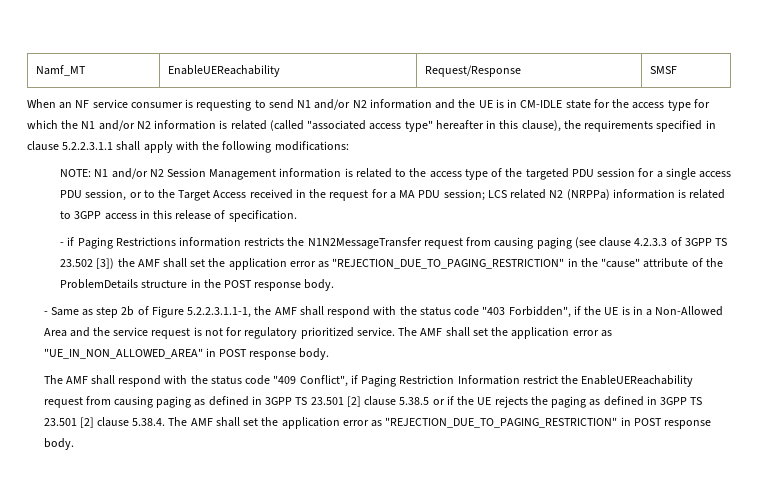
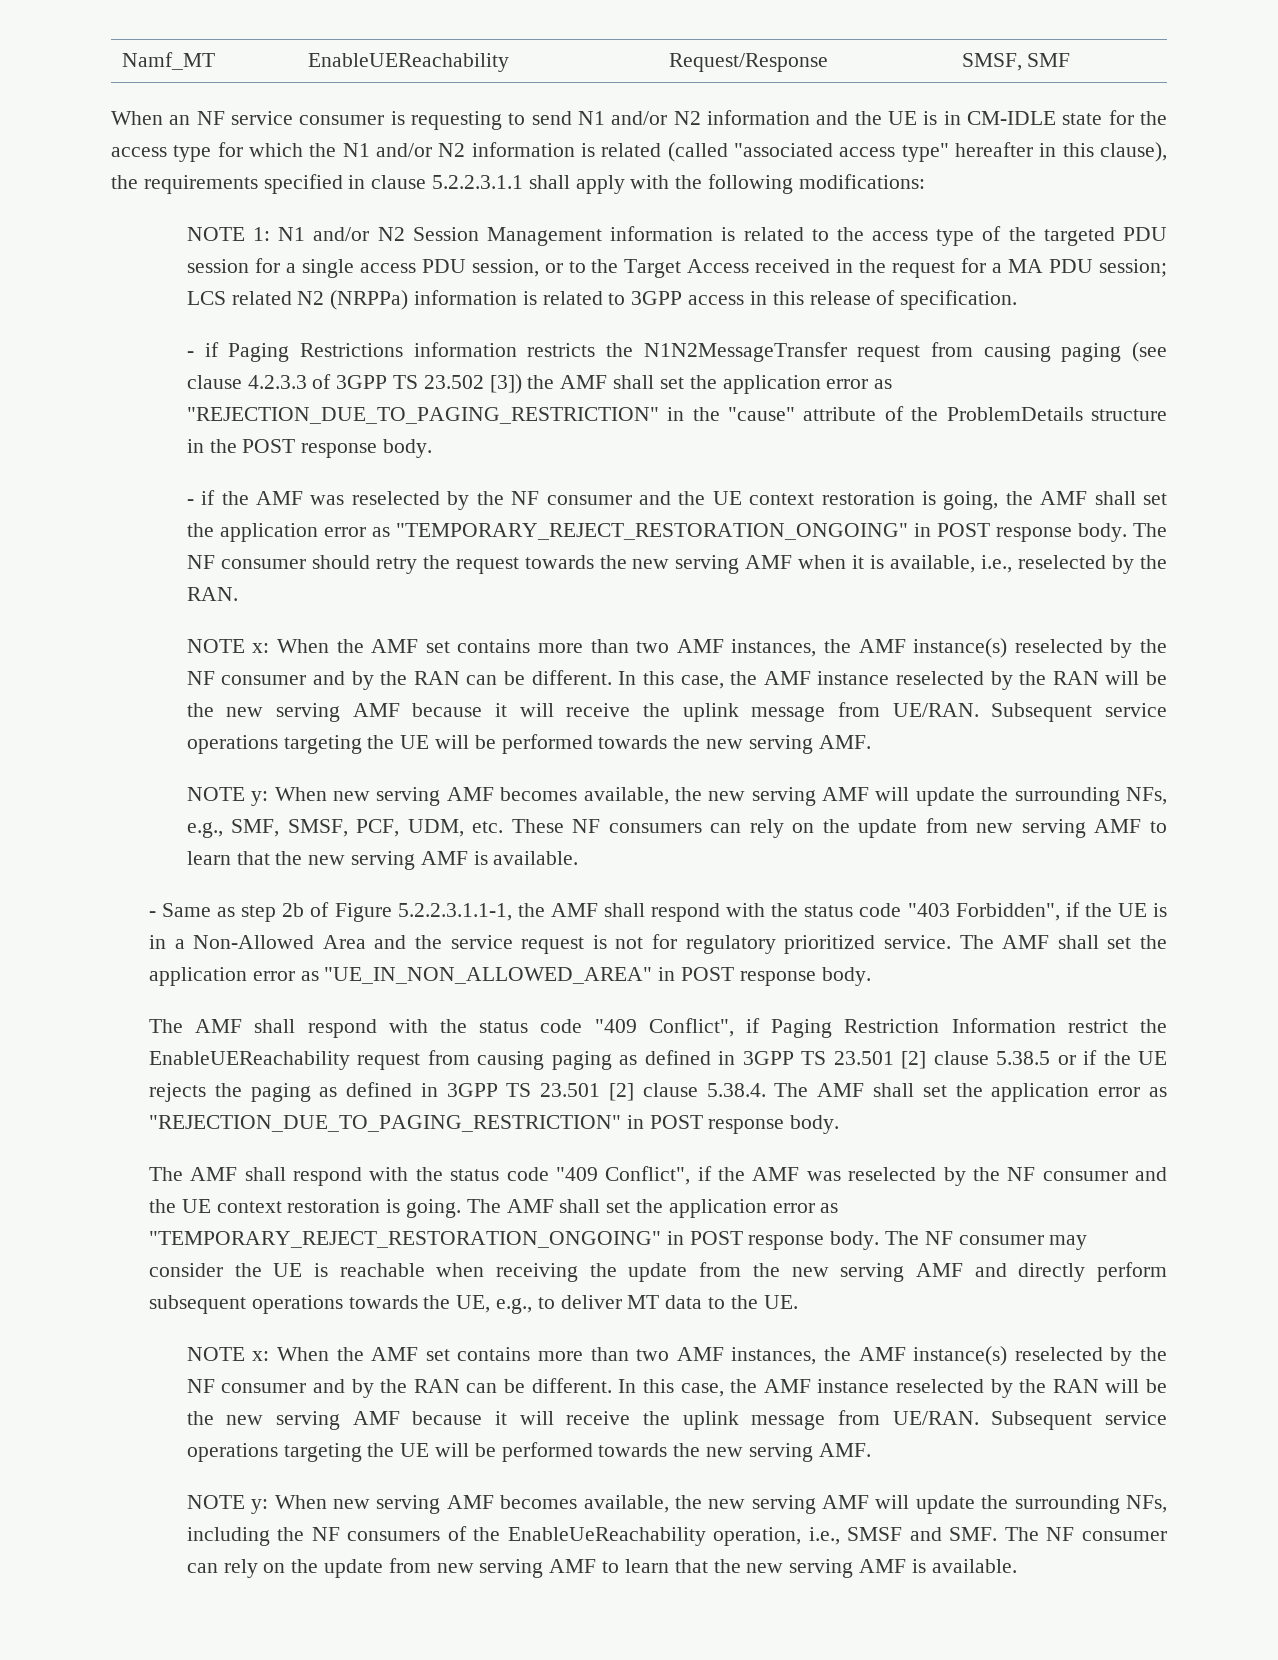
[649,66,677,74] SMSF -> [961,53,1071,71] SMSF, SMF
[60,169,92,177] NOTE: -> [186,227,271,241] NOTE 1:
(335, 285) none -> [186,490,1167,510] [186,523,1167,542] [186,555,1167,574] [186,587,238,601] [186,638,1167,658] [186,670,1167,690] [186,702,1167,722] [186,734,871,754] [186,787,1167,806] [186,818,1167,838] [186,851,579,870] // - if the AMF was reselected by the NF consumer and the UE context restoration is going, the AMF shall set the application error as "TEMPORARY_REJECT_RESTORATION_ONGOING" in POST response body. The NF consumer should retry the request towards the new serving AMF when it is available, i.e., reselected by the RAN. // NOTE x: When the AMF set contains more than two AMF instances, the AMF instance(s) reselected by the NF consumer and by the RAN can be different. In this case, the AMF instance reselected by the RAN will be the new serving AMF because it will receive the uplink message from UE/RAN. Subsequent service operations targeting the UE will be performed towards the new serving AMF. // NOTE y: When new serving AMF becomes available, the new serving AMF will update the surrounding NFs, e.g., SMF, SMSF, PCF, UDM, etc. These NF consumers can rely on the update from new serving AMF to learn that the new serving AMF is available.
(74, 444) none -> [148,1166,1167,1186] [148,1199,839,1218] [148,1231,1088,1250] [148,1262,1167,1282] [148,1295,798,1314] [186,1346,1167,1366] [186,1378,1167,1398] [186,1410,1167,1430] [186,1442,871,1462] [186,1495,1167,1514] [186,1526,1168,1546] [186,1558,1017,1578] // The AMF shall respond with the status code "409 Conflict", if the AMF was reselected by the NF consumer and the UE context restoration is going. The AMF shall set the application error as "TEMPORARY_REJECT_RESTORATION_ONGOING" in POST response body. The NF consumer may consider the UE is reachable when receiving the update from the new serving AMF and directly perform subsequent operations towards the UE, e.g., to deliver MT data to the UE. // NOTE x: When the AMF set contains more than two AMF instances, the AMF instance(s) reselected by the NF consumer and by the RAN can be different. In this case, the AMF instance reselected by the RAN will be the new serving AMF because it will receive the uplink message from UE/RAN. Subsequent service operations targeting the UE will be performed towards the new serving AMF. // NOTE y: When new serving AMF becomes available, the new serving AMF will update the surrounding NFs, including the NF consumers of the EnableUeReachability operation, i.e., SMSF and SMF. The NF consumer can rely on the update from new serving AMF to learn that the new serving AMF is available.

